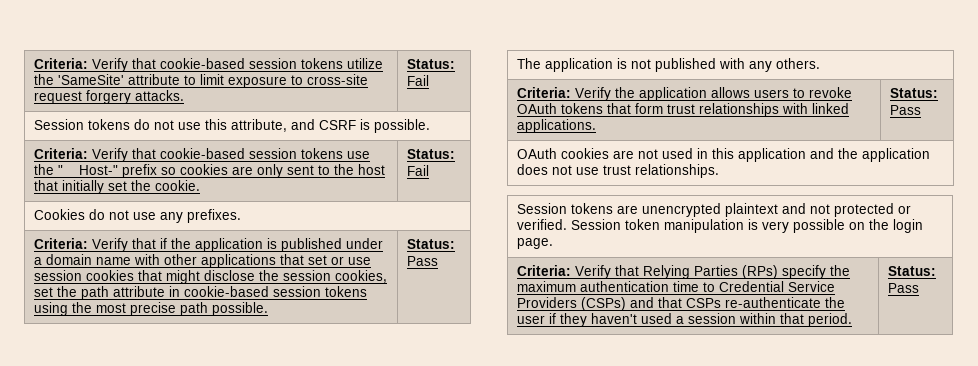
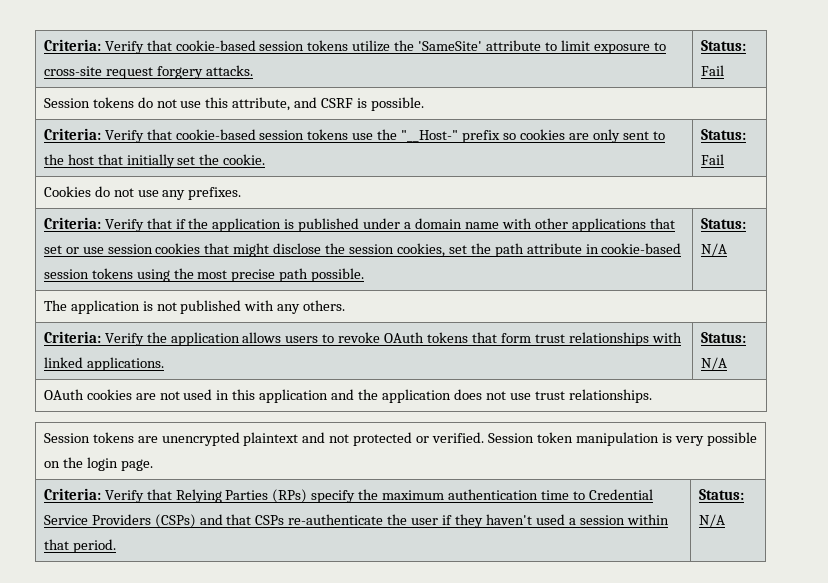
[406,256,438,266] Pass -> [700,243,727,256] N/A
[889,105,921,115] Pass -> [700,357,727,370] N/A
[887,283,919,293] Pass -> [698,514,725,527] N/A

